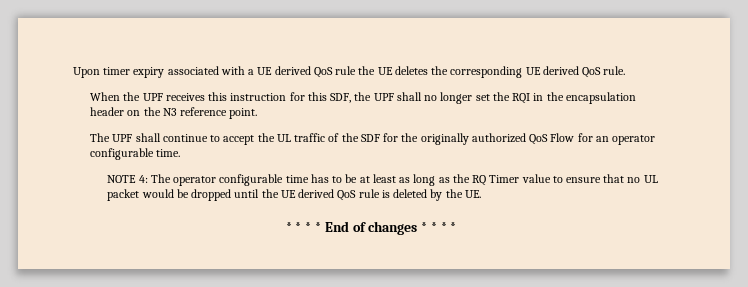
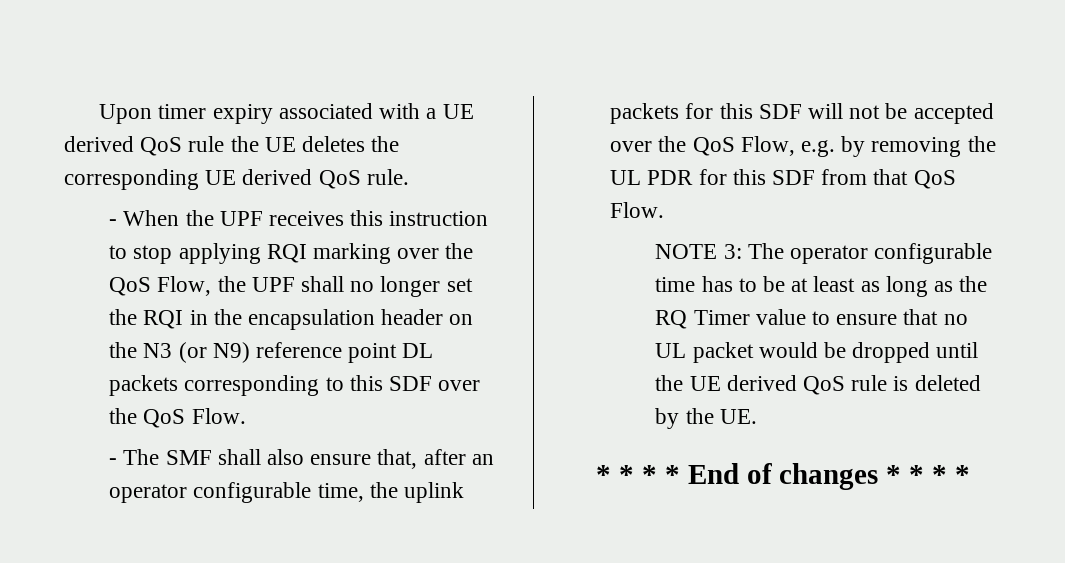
(626, 70) none -> [109,219,118,226] -
[289,92,352,103] for this SDF, -> [109,243,474,264] [109,276,212,296] to stop applying RQI marking over the QoS Flow,
[180,107,258,119] [90,133,656,145] [90,148,181,160] reference point. // The UPF shall continue to accept the UL traffic of the SDF for the originally authorized QoS Flow for an operator configurable time. -> [178,342,434,363] [109,375,481,396] [109,408,246,428] [109,449,494,469] [109,482,465,503] [610,103,994,124] [610,136,996,157] [610,169,956,189] [610,202,665,218] (or N9) reference point DL packets corresponding to this SDF over the QoS Flow. // - The SMF shall also ensure that, after an operator configurable time, the uplink packets for this SDF will not be accepted over the QoS Flow, e.g. by removing the UL PDR for this SDF from that QoS Flow.
[138,175,148,183] 4: -> [723,244,742,259] 3:

